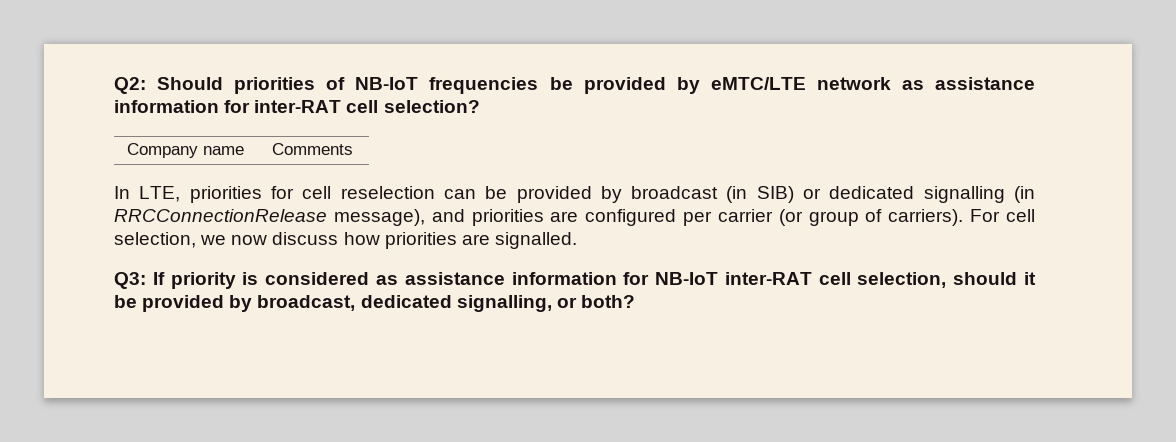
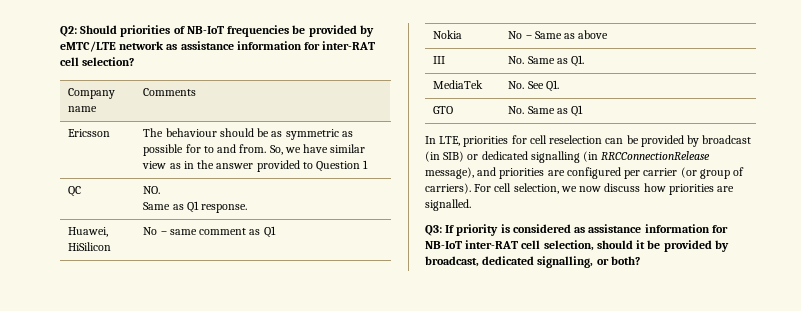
(354, 149) none -> [68,129,111,137] [143,128,353,140] [143,144,366,156] [142,160,369,172] [68,186,82,197] [143,186,161,194] [143,201,248,213] [68,227,109,237] [68,242,112,251] [143,226,276,238] [433,30,463,39] [508,30,609,39] [433,56,446,64] [508,55,585,67] [433,80,484,89] [508,80,559,92] [433,106,454,114] [508,105,584,117] // Ericsson | The behaviour should be as symmetric as possible for to and from. So, we have similar view as in the answer provided to Question 1 // QC | NO. // Same as Q1 response. // Huawei, HiSilicon | No – same comment as Q1 // Nokia | No – Same as above // III | No. Same as Q1. // MediaTek | No. See Q1. // GTO | No. Same as Q1

